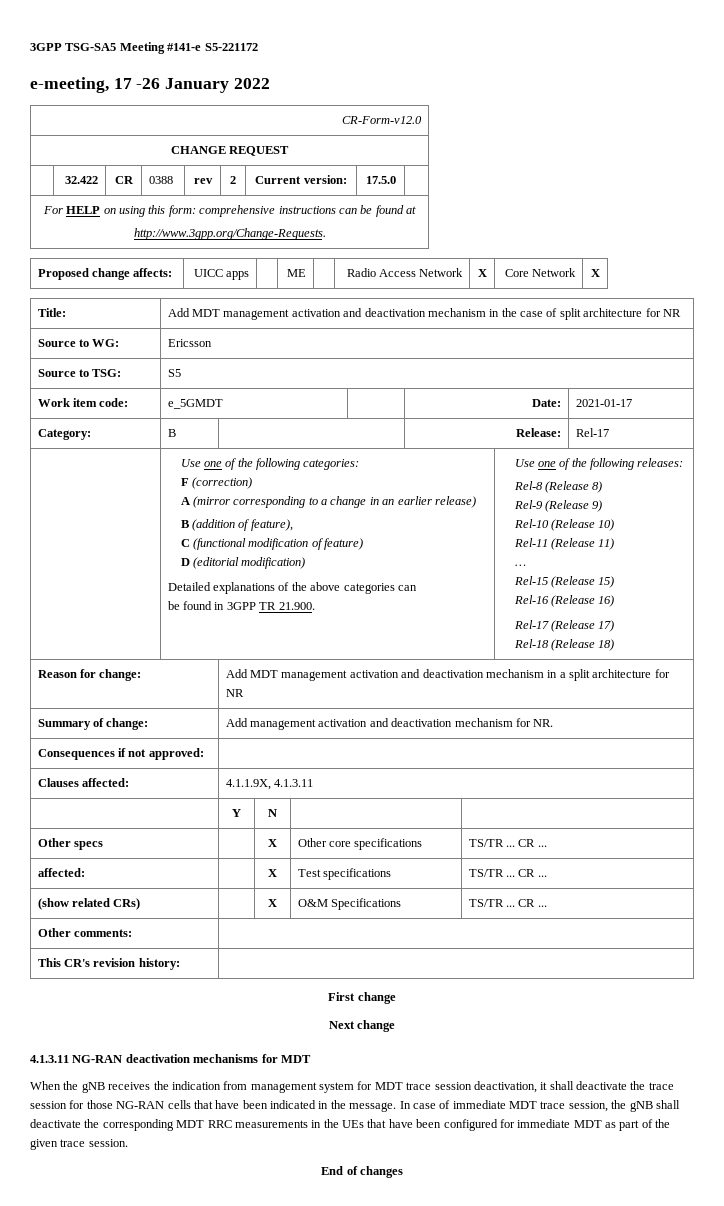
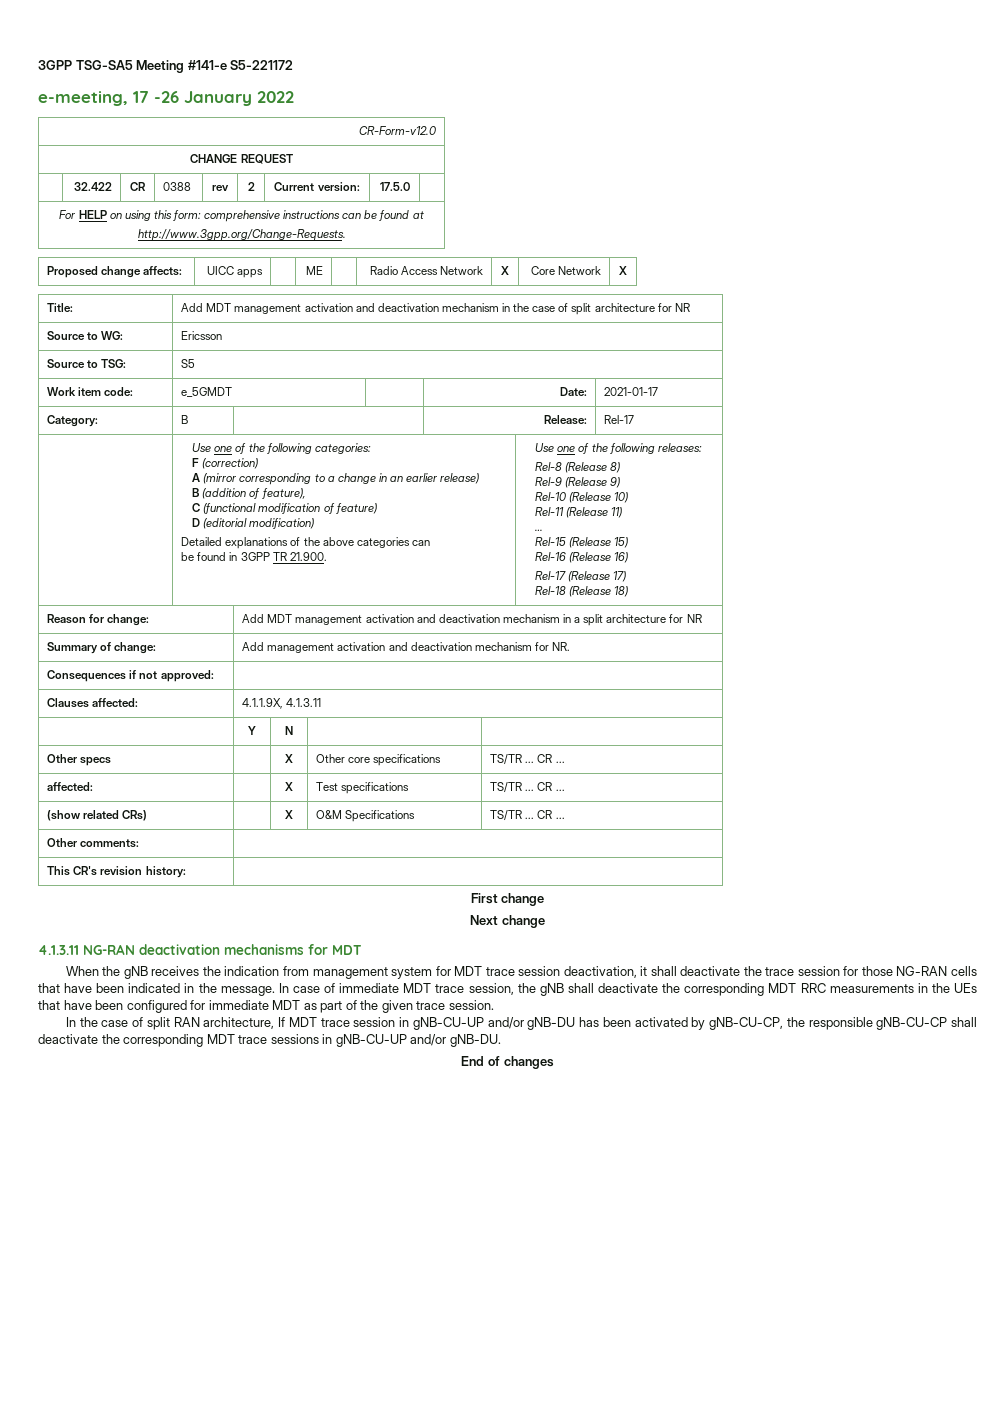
(128, 1143) none -> [65,1017,978,1030] [38,1034,501,1047] // In the case of split RAN architecture, If MDT trace session in gNB-CU-UP and/or gNB-DU has been activated by gNB-CU-CP, the responsible gNB-CU-CP shall deactivate the corresponding MDT trace sessions in gNB-CU-UP and/or gNB-DU.

